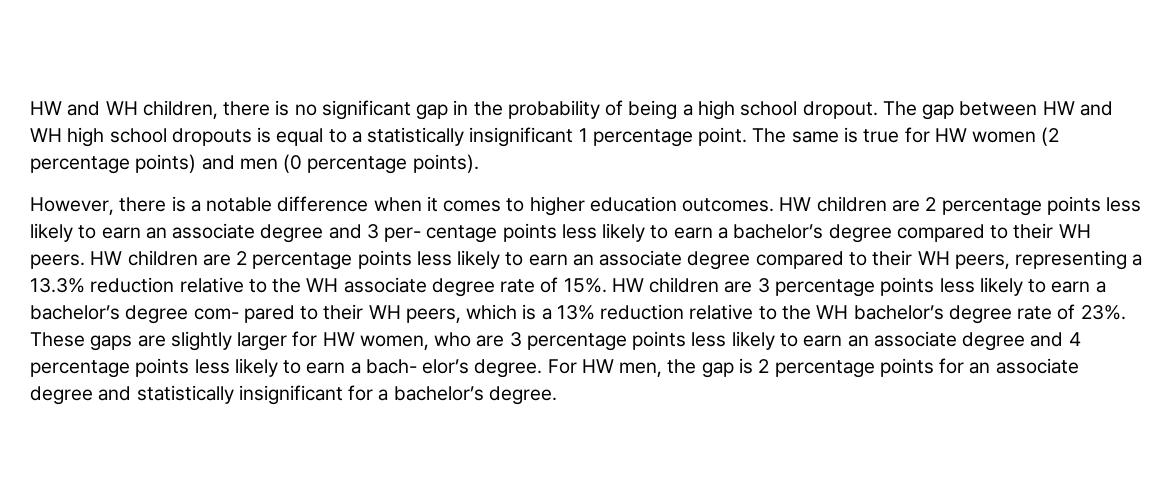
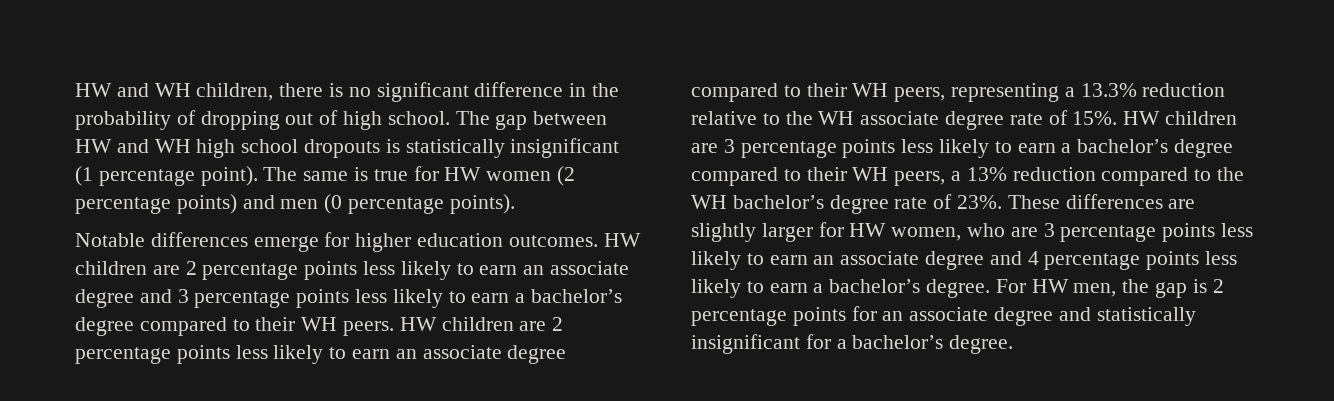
[416,104,449,120] gap -> [474,82,564,97] difference
[628,100,878,120] being a high school dropout. -> [200,110,450,130] dropping out of high school.
[276,127,748,147] equal to a statistically insignificant 1 percentage point. -> [405,138,620,158] [75,166,258,186] statistically insignificant (1 percentage point).
[30,196,525,215] However, there is a notable difference when it comes to -> [75,232,350,252] Notable differences emerge for
[384,225,498,243] per- centage -> [194,291,291,308] percentage
[193,304,537,323] com- pared to their WH peers, which is -> [691,167,946,186] compared to their WH peers,
[689,304,754,320] relative -> [1101,167,1189,186] compared
[90,335,133,351] gaps -> [1065,194,1163,209] differences
[365,359,470,374] bach- elor’s -> [829,279,921,293] bachelor’s

